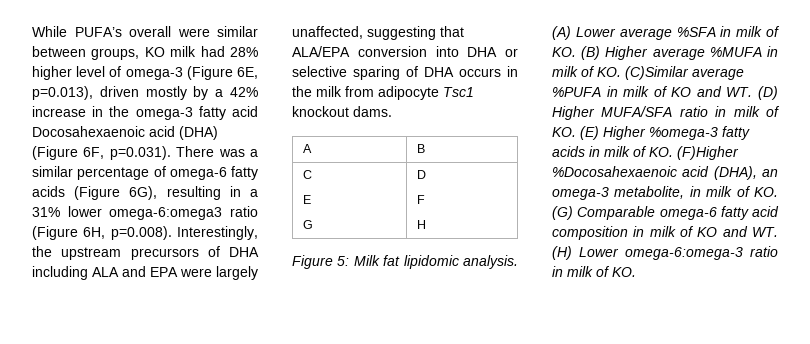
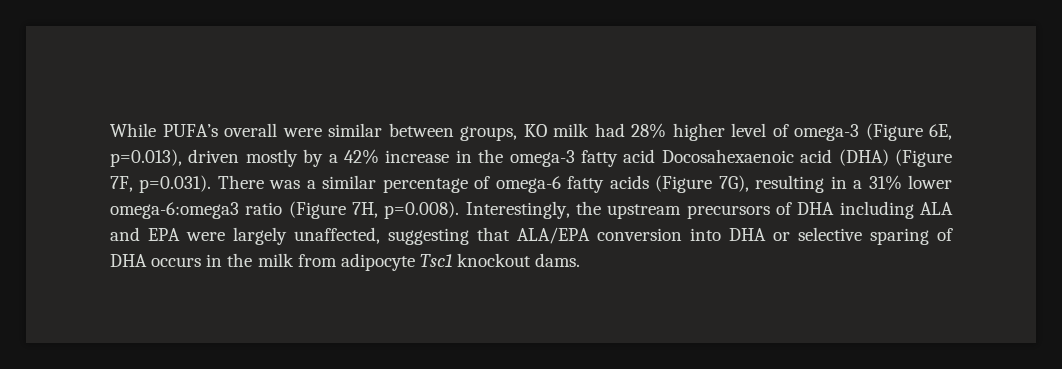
[83,147,105,159] 6F, -> [110,176,133,192] 7F,
[129,186,158,200] 6G), -> [718,175,749,192] 7G),
[83,227,106,239] 6H, -> [352,202,378,218] 7H,
[302,144,312,153] [416,144,425,153] [302,170,312,179] [302,195,311,204] [302,220,313,229] [416,170,426,179] [416,195,425,204] [416,220,426,229] [292,255,518,269] [552,26,780,40] [552,46,778,60] [552,66,744,80] [552,86,778,100] [552,106,780,120] [552,126,750,140] [552,146,739,160] [552,166,778,180] [552,186,778,200] [552,206,779,220] [552,226,778,240] [552,246,778,260] [552,266,636,277] // A | B // C // E // G | D // F // H // Figure 5: Milk fat lipidomic analysis. (A) Lower average %SFA in milk of KO. (B) Higher average %MUFA in milk of KO. (C)Similar average %PUFA in milk of KO and WT. (D) Higher MUFA/SFA ratio in milk of KO. (E) Higher %omega-3 fatty acids in milk of KO. (F)Higher %Docosahexaenoic acid (DHA), an omega-3 metabolite, in milk of KO. (G) Comparable omega-6 fatty acid composition in milk of KO and WT. (H) Lower omega-6:omega-3 ratio in milk of KO. -> (581, 260) none

